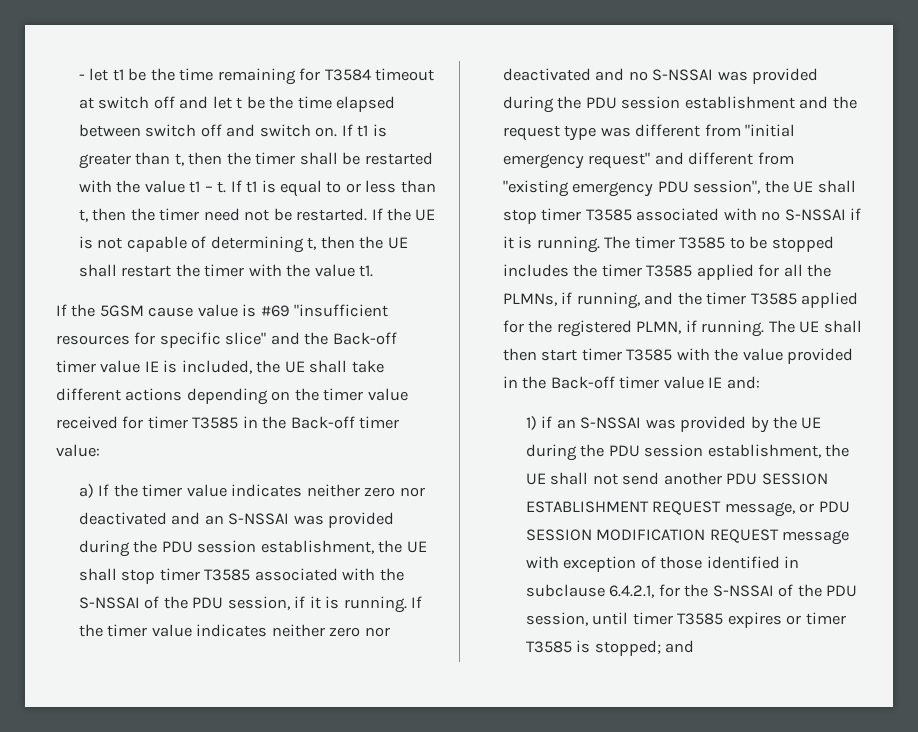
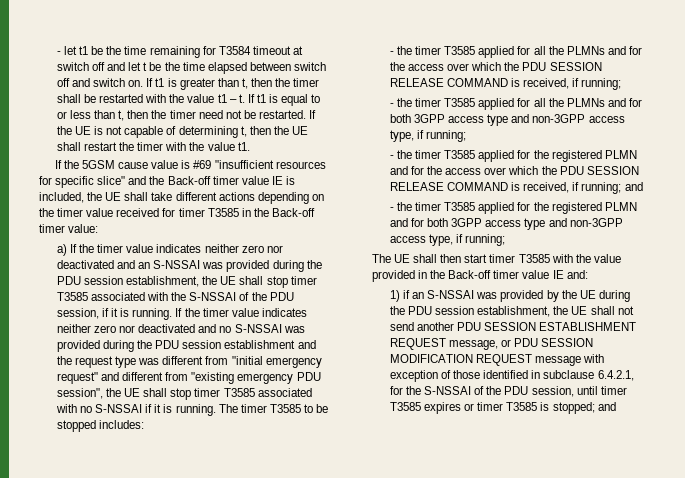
[502,264,832,280] [502,292,859,309] [502,320,765,337] includes the timer T3585 applied for all the PLMNs, if running, and the timer T3585 applied for the registered PLMN, if running. -> [99,420,145,429] [389,46,642,58] [389,62,602,71] [389,78,622,90] [389,98,642,110] [389,114,625,126] [389,130,467,142] [389,150,637,162] [389,166,639,175] [389,182,643,194] [389,202,637,214] [389,218,623,230] [389,234,506,246] includes: // - the timer T3585 applied for all the PLMNs and for the access over which the PDU SESSION RELEASE COMMAND is received, if running; // - the timer T3585 applied for all the PLMNs and for both 3GPP access type and non-3GPP access type, if running; // - the timer T3585 applied for the registered PLMN and for the access over which the PDU SESSION RELEASE COMMAND is received, if running; and // - the timer T3585 applied for the registered PLMN and for both 3GPP access type and non-3GPP access type, if running; //

